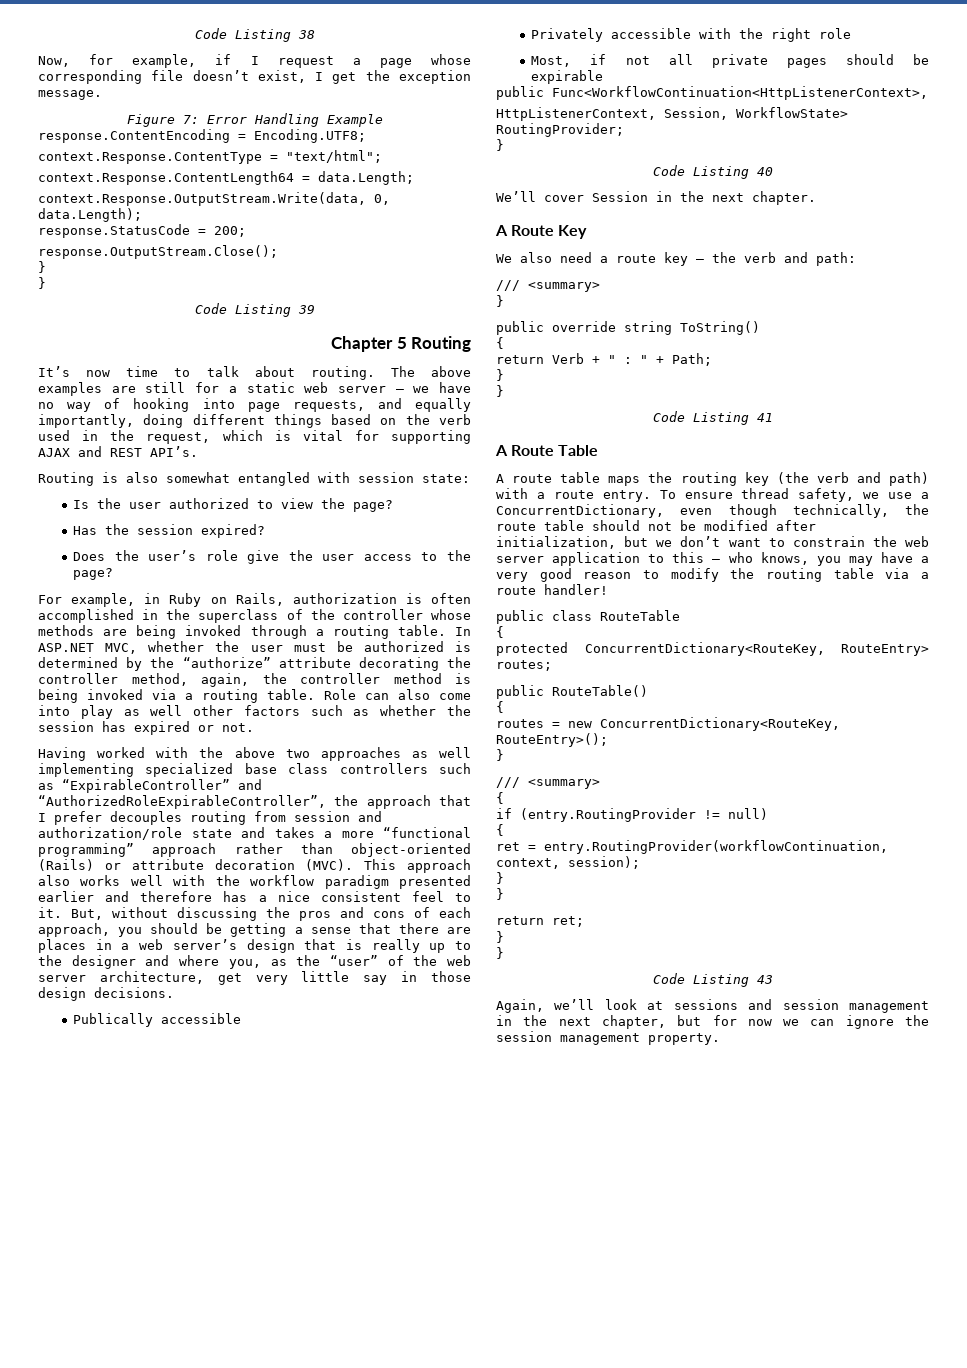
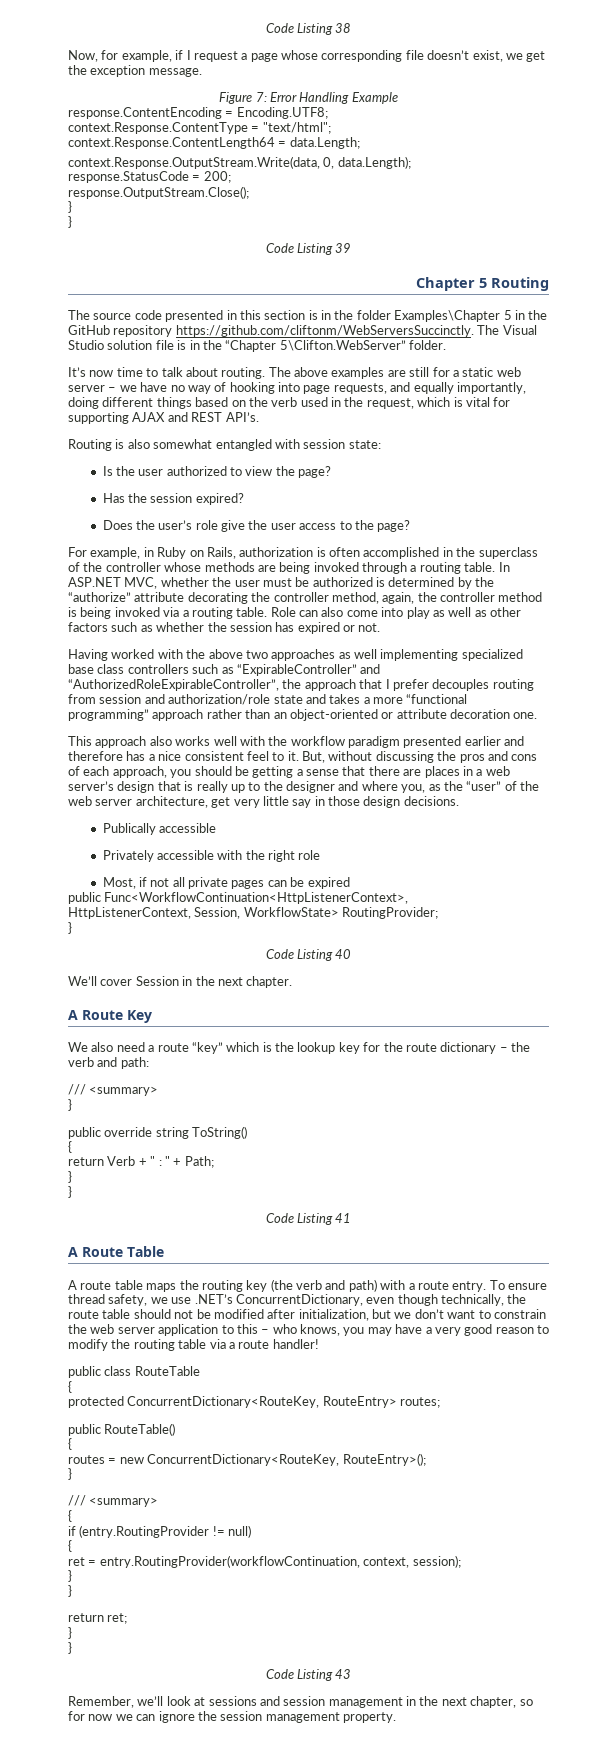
[315,72,324,81] I -> [505,53,523,60] we
(471, 344) none -> [68,310,548,322] [68,325,537,337] [68,340,446,352] // The source code presented in this section is in the folder Examples\Chapter 5 in the GitHub repository https://github.com/cliftonm/WebServersSuccinctly. The Visual Studio solution file is in the “Chapter 5\Clifton.WebServer” folder.
(183, 710) none -> [474,610,487,617] as
[351,843,471,857] [38,859,94,871] object-oriented (Rails) -> [273,709,378,721] an object-oriented
[305,859,354,871] (MVC). -> [513,712,538,719] one. //
[845,54,929,65] [531,70,604,84] should be expirable -> [267,877,350,889] can be expired
[664,252,688,266] key -> [191,1042,497,1054] “key” which is the lookup key for the route dictionary
[920,492,929,499] a -> [194,1294,233,1304] .NET’s
[496,999,544,1013] Again, -> [68,1696,134,1708] Remember,
[677,1015,702,1026] but -> [519,1699,533,1706] so

